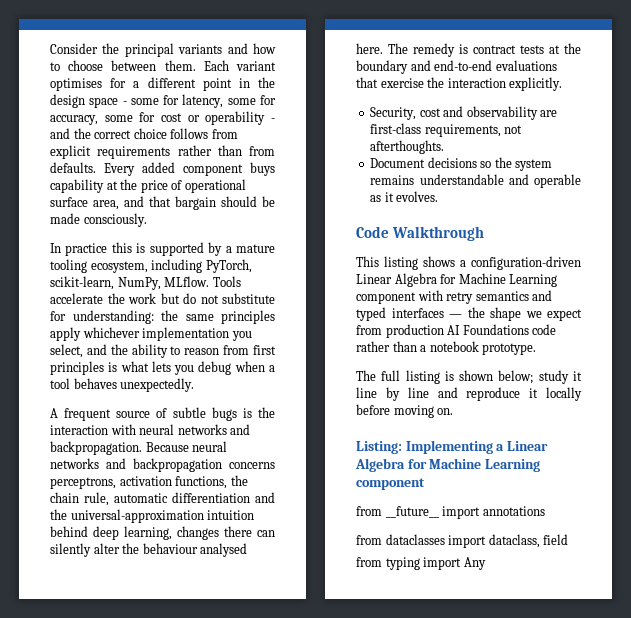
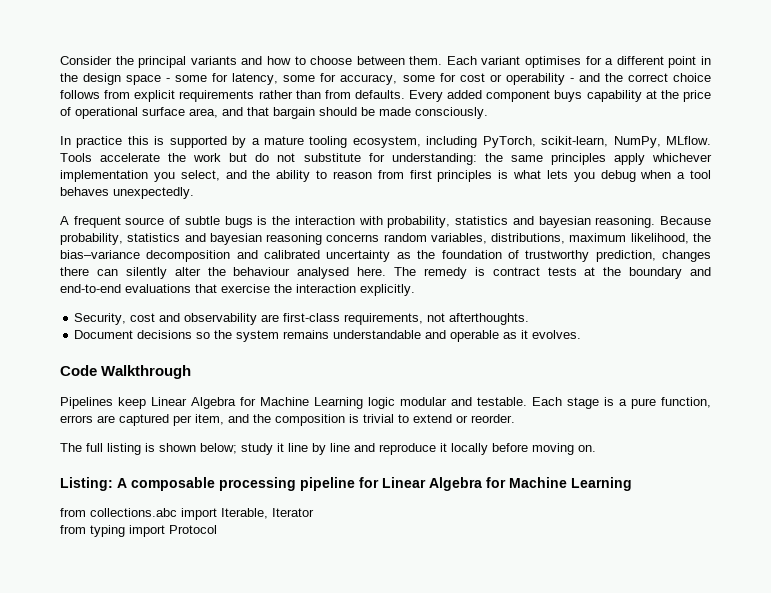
[139,424,251,435] [50,441,228,455] [50,458,275,472] [50,475,248,489] [50,492,275,506] [50,509,255,523] [50,526,172,540] neural networks and backpropagation. Because neural networks and backpropagation concerns perceptrons, activation functions, the chain rule, automatic differentiation and the universal-approximation intuition behind deep learning, -> [387,216,711,228] [60,233,711,245] [60,250,656,262] probability, statistics and bayesian reasoning. Because probability, statistics and bayesian reasoning concerns random variables, distributions, maximum likelihood, the bias–variance decomposition and calibrated uncertainty as the foundation of trustworthy prediction,
[356,256,581,270] [356,273,558,287] [356,290,553,304] [356,307,582,321] [356,324,557,338] [356,341,537,355] This listing shows a configuration-driven Linear Algebra for Machine Learning component with retry semantics and typed interfaces — the shape we expect from production AI Foundations code rather than a notebook prototype. -> [60,397,711,409] [60,414,515,426] Pipelines keep Linear Algebra for Machine Learning logic modular and testable. Each stage is a pure function, errors are captured per item, and the composition is trivial to extend or reorder.
[405,440,548,454] [355,458,540,472] [356,478,425,490] [356,506,545,519] [356,534,569,548] Implementing a Linear Algebra for Machine Learning component // from __future__ import annotations // from dataclasses import dataclass, field -> [117,477,632,491] [60,508,314,520] A composable processing pipeline for Linear Algebra for Machine Learning // from collections.abc import Iterable, Iterator
[463,557,486,570] Any -> [169,525,217,534] Protocol

